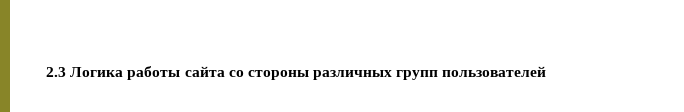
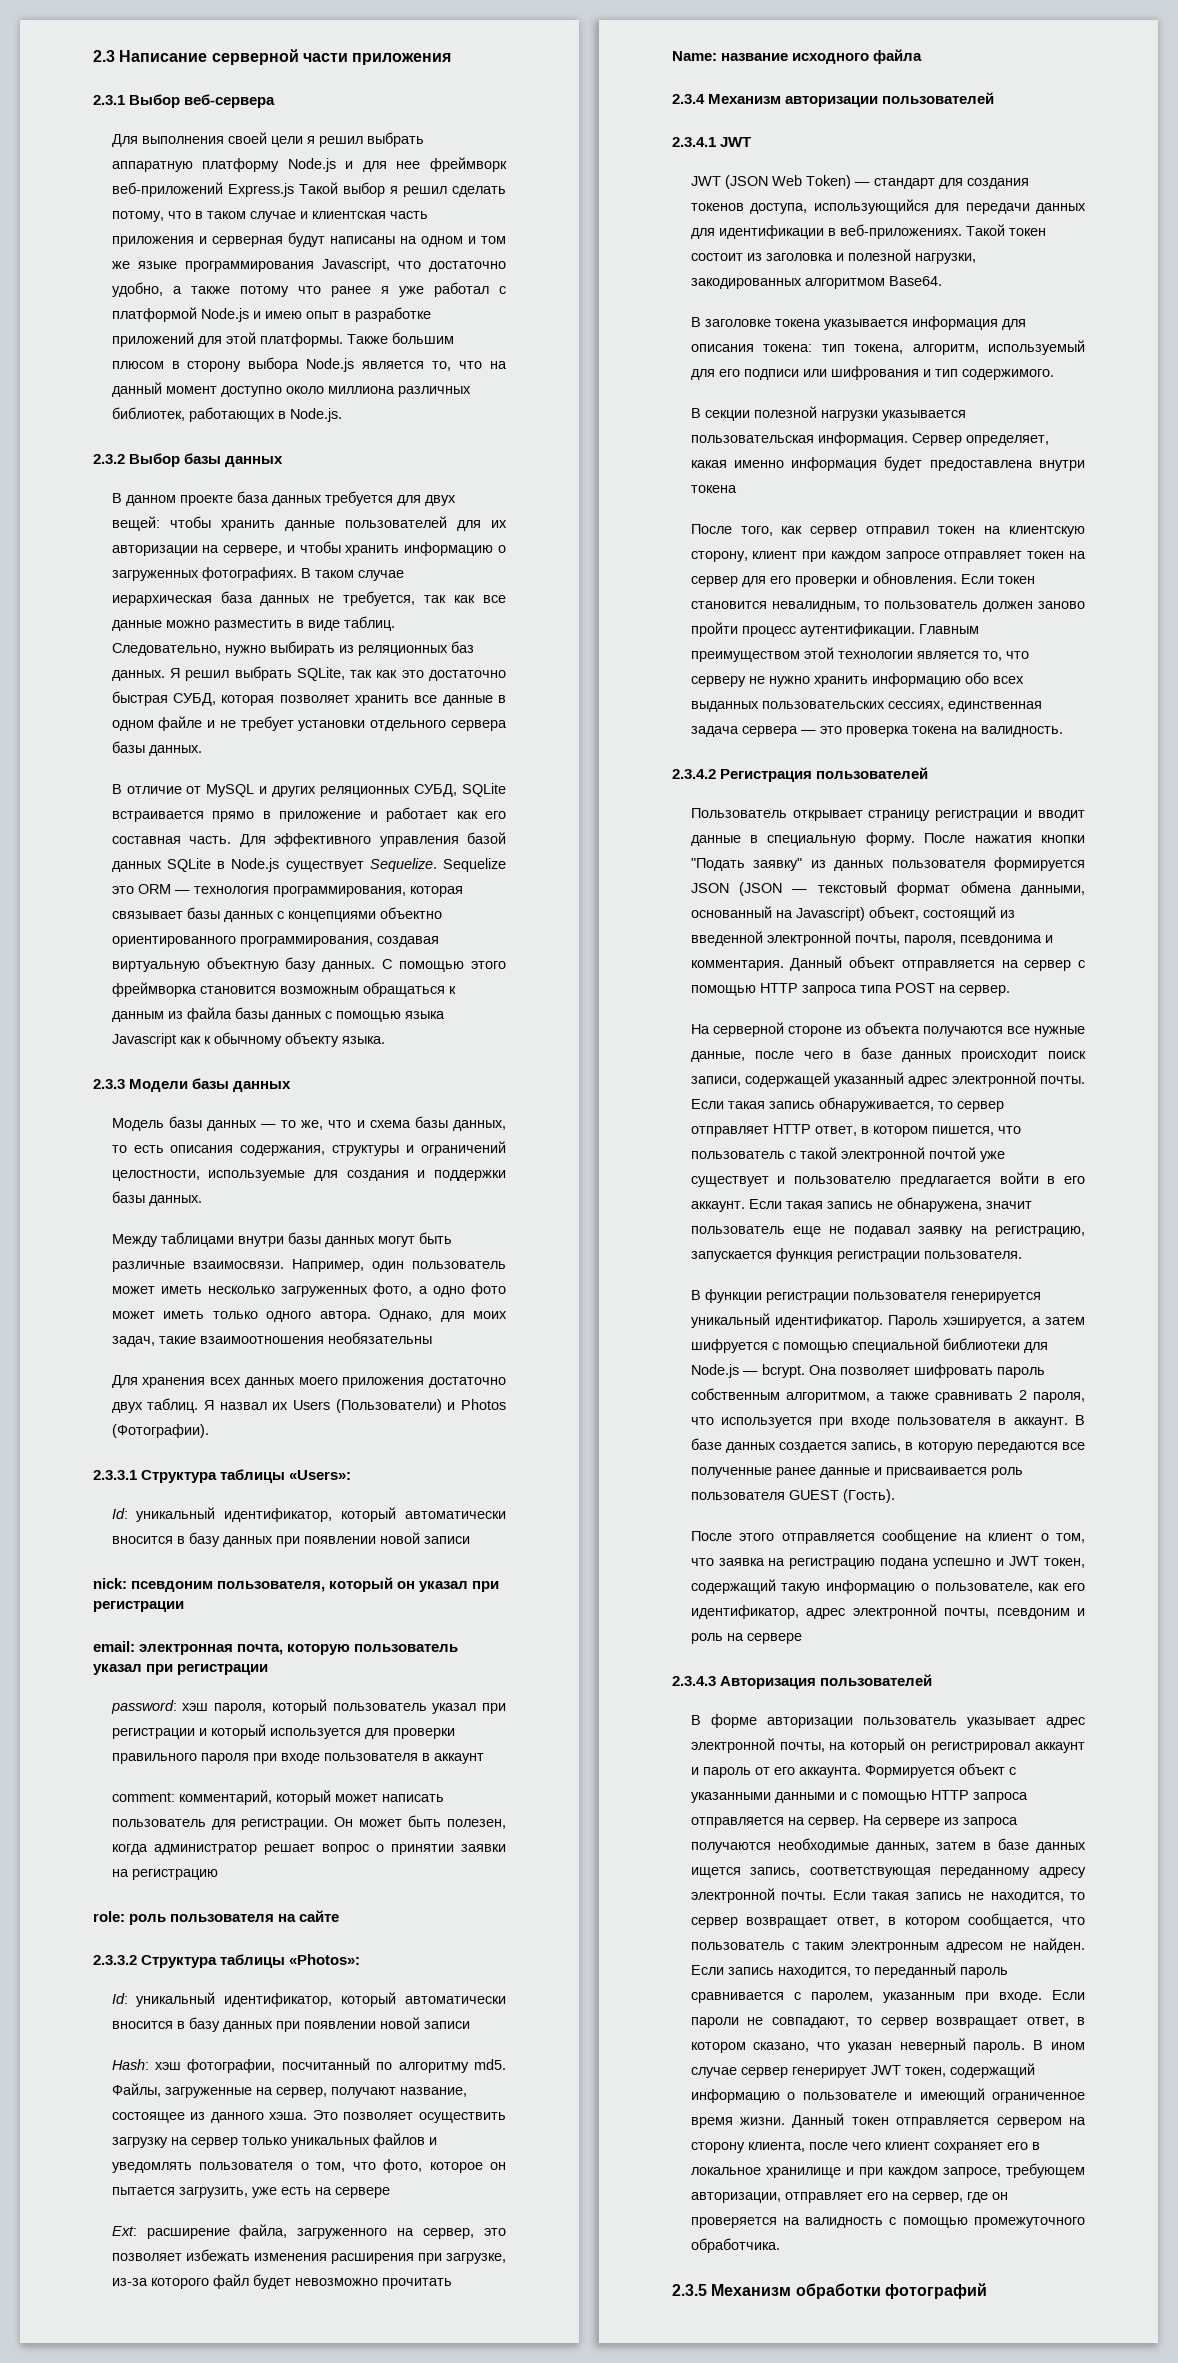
[70,66,547,80] Логика работы сайта со стороны различных групп пользователей -> [119,49,452,65] [93,94,276,108] [111,132,424,147] [111,157,507,172] [111,182,506,197] [111,211,428,222] [111,232,506,247] [111,258,506,272] [111,282,507,297] [111,307,431,322] [111,332,454,347] [111,357,507,372] [111,382,471,397] [111,407,342,422] [93,453,284,467] [111,491,456,506] [111,516,507,531] [111,541,506,556] [111,567,404,581] [111,591,506,606] [111,616,395,631] [111,641,474,656] [111,666,506,681] [111,691,507,706] [111,716,507,731] [111,741,202,756] [111,783,506,797] [111,807,506,822] [111,832,506,847] [111,858,506,872] [111,884,463,897] [111,907,442,922] [111,936,439,947] [111,957,506,972] [111,982,456,997] [111,1007,445,1022] [111,1032,385,1047] [93,1078,292,1092] [111,1116,506,1131] [111,1141,506,1156] [111,1170,506,1181] [111,1191,202,1206] [111,1232,452,1247] [111,1259,506,1272] [111,1283,506,1297] [111,1309,507,1322] [111,1332,432,1347] [111,1375,506,1388] [111,1398,506,1413] [111,1424,209,1438] [93,1469,352,1483] [111,1507,506,1522] [111,1532,470,1547] [93,1577,500,1592] [93,1601,184,1612] [93,1641,459,1655] [93,1664,269,1675] [110,1699,506,1714] [111,1724,455,1739] [111,1753,484,1764] [111,1790,444,1805] [111,1815,506,1830] [111,1844,506,1855] [111,1869,218,1880] [93,1910,340,1925] [93,1954,361,1968] [111,1992,506,2007] [111,2017,470,2032] [111,2058,507,2073] [111,2083,467,2098] [111,2110,506,2123] [111,2133,437,2148] [111,2159,506,2173] [111,2187,390,2198] [111,2224,506,2239] [111,2249,506,2264] [111,2274,452,2289] [672,49,923,64] [672,92,995,107] [672,137,752,147] [690,175,1029,189] [690,199,1086,214] [690,224,1046,239] [690,249,976,264] [690,276,942,289] [690,316,1026,330] [690,340,1085,355] [690,366,1054,380] [690,406,966,421] [690,432,1049,446] [690,456,1085,471] [690,485,737,493] [690,524,1085,537] [690,551,1086,562] [690,572,1035,587] [690,601,1085,612] [690,622,979,637] [690,647,1029,662] [690,672,1024,687] [690,701,1042,712] [690,726,1063,737] [672,767,929,782] [690,808,1085,821] [690,832,1085,846] [690,857,1085,871] [690,881,1085,896] [690,906,1015,921] [690,931,1053,946] [690,956,1085,971] [690,983,1010,996] [690,1022,1085,1037] [690,1047,1086,1062] [690,1072,1085,1087] [690,1097,1004,1112] [690,1124,1021,1137] [690,1147,1005,1162] [690,1172,1085,1187] [690,1197,1032,1212] [690,1226,1085,1237] [690,1248,1022,1262] [690,1289,1041,1303] [690,1313,1085,1328] [690,1338,1048,1353] [690,1364,1045,1378] [690,1388,1085,1403] [690,1415,1085,1428] [690,1438,1085,1453] [690,1467,1023,1478] [690,1489,895,1503] [690,1529,1085,1544] [690,1556,1085,1569] [690,1579,1085,1594] [690,1604,1085,1619] [690,1633,802,1644] [672,1674,933,1689] [690,1714,1085,1728] [690,1738,1085,1753] [690,1763,1016,1778] [690,1790,1028,1803] [690,1815,1018,1828] [690,1838,1086,1853] [690,1867,1086,1878] [690,1888,1085,1903] [690,1913,1085,1928] [690,1938,1085,1953] [690,1963,1008,1978] [690,1990,1085,2003] [690,2017,1085,2028] [690,2038,1085,2053] [690,2063,1035,2078] [690,2088,1085,2103] [690,2113,1086,2128] [690,2142,1040,2153] [690,2163,1085,2178] [690,2192,1008,2203] [690,2217,1085,2228] [690,2238,780,2253] [672,2283,987,2299] Написание серверной части приложения // 2.3.1 Выбор веб-сервера // Для выполнения своей цели я решил выбрать аппаратную платформу Node.js и для нее фреймворк веб-приложений Express.js Такой выбор я решил сделать потому, что в таком случае и клиентская часть приложения и серверная будут написаны на одном и том же языке программирования Javascript, что достаточно удобно, а также потому что ранее я уже работал с платформой Node.js и имею опыт в разработке приложений для этой платформы. Также большим плюсом в сторону выбора Node.js является то, что на данный момент доступно около миллиона различных библиотек, работающих в Node.js. // 2.3.2 Выбор базы данных // В данном проекте база данных требуется для двух вещей: чтобы хранить данные пользователей для их авторизации на сервере, и чтобы хранить информацию о загруженных фотографиях. В таком случае иерархическая база данных не требуется, так как все данные можно разместить в виде таблиц. Следовательно, нужно выбирать из реляционных баз данных. Я решил выбрать SQLite, так как это достаточно быстрая СУБД, которая позволяет хранить все данные в одном файле и не требует установки отдельного сервера базы данных. // В отличие от MySQL и других реляционных СУБД, SQLite встраивается прямо в приложение и работает как его составная часть. Для эффективного управления базой данных SQLite в Node.js существует Sequelize. Sequelize это ORM — технология программирования, которая связывает базы данных с концепциями объектно ориентированного программирования, создавая виртуальную объектную базу данных. С помощью этого фреймворка становится возможным обращаться к данным из файла базы данных с помощью языка Javascript как к обычному объекту языка. // 2.3.3 Модели базы данных // Модель базы данных — то же, что и схема базы данных, то есть описания содержания, структуры и ограничений целостности, используемые для создания и поддержки базы данных. // Между таблицами внутри базы данных могут быть различные взаимосвязи. Например, один пользователь может иметь несколько загруженных фото, а одно фото может иметь только одного автора. Однако, для моих задач, такие взаимоотношения необязательны // Для хранения всех данных моего приложения достаточно двух таблиц. Я назвал их Users (Пользователи) и Photos (Фотографии). // 2.3.3.1 Структура таблицы «Users»: // Id: уникальный идентификатор, который автоматически вносится в базу данных при появлении новой записи // nick: псевдоним пользователя, который он указал при регистрации // email: электронная почта, которую пользователь указал при регистрации // password: хэш пароля, который пользователь указал при регистрации и который используется для проверки правильного пароля при входе пользователя в аккаунт // comment: комментарий, который может написать пользователь для регистрации. Он может быть полезен, когда администратор решает вопрос о принятии заявки на регистрацию // role: роль пользователя на сайте // 2.3.3.2 Структура таблицы «Photos»: // Id: уникальный идентификатор, который автоматически вносится в базу данных при появлении новой записи // Hash: хэш фотографии, посчитанный по алгоритму md5. Файлы, загруженные на сервер, получают название, состоящее из данного хэша. Это позволяет осуществить загрузку на сервер только уникальных файлов и уведомлять пользователя о том, что фото, которое он пытается загрузить, уже есть на сервере // Ext: расширение файла, загруженного на сервер, это позволяет избежать изменения расширения при загрузке, из-за которого файл будет невозможно прочитать // Name: название исходного файла // 2.3.4 Механизм авторизации пользователей // 2.3.4.1 JWT // JWT (JSON Web Token) — стандарт для создания токенов доступа, использующийся для передачи данных для идентификации в веб-приложениях. Такой токен состоит из заголовка и полезной нагрузки, закодированных алгоритмом Base64. // В заголовке токена указывается информация для описания токена: тип токена, алгоритм, используемый для его подписи или шифрования и тип содержимого. // В секции полезной нагрузки указывается пользовательская информация. Сервер определяет, какая именно информация будет предоставлена внутри токена // После того, как сервер отправил токен на клиентскую сторону, клиент при каждом запросе отправляет токен на сервер для его проверки и обновления. Если токен становится невалидным, то пользователь должен заново пройти процесс аутентификации. Главным преимуществом этой технологии является то, что серверу не нужно хранить информацию обо всех выданных пользовательских сессиях, единственная задача сервера — это проверка токена на валидность. // 2.3.4.2 Регистрация пользователей // Пользователь открывает страницу регистрации и вводит данные в специальную форму. После нажатия кнопки "Подать заявку" из данных пользователя формируется JSON (JSON — текстовый формат обмена данными, основанный на Javascript) объект, состоящий из введенной электронной почты, пароля, псевдонима и комментария. Данный объект отправляется на сервер с помощью HTTP запроса типа POST на сервер. // На серверной стороне из объекта получаются все нужные данные, после чего в базе данных происходит поиск записи, содержащей указанный адрес электронной почты. Если такая запись обнаруживается, то сервер отправляет HTTP ответ, в котором пишется, что пользователь с такой электронной почтой уже существует и пользователю предлагается войти в его аккаунт. Если такая запись не обнаружена, значит пользователь еще не подавал заявку на регистрацию, запускается функция регистрации пользователя. // В функции регистрации пользователя генерируется уникальный идентификатор. Пароль хэшируется, а затем шифруется с помощью специальной библиотеки для Node.js — bcrypt. Она позволяет шифровать пароль собственным алгоритмом, а также сравнивать 2 пароля, что используется при входе пользователя в аккаунт. В базе данных создается запись, в которую передаются все полученные ранее данные и присваивается роль пользователя GUEST (Гость). // После этого отправляется сообщение на клиент о том, что заявка на регистрацию подана успешно и JWT токен, содержащий такую информацию о пользователе, как его идентификатор, адрес электронной почты, псевдоним и роль на сервере // 2.3.4.3 Авторизация пользователей // В форме авторизации пользователь указывает адрес электронной почты, на который он регистрировал аккаунт и пароль от его аккаунта. Формируется объект с указанными данными и с помощью HTTP запроса отправляется на сервер. На сервере из запроса получаются необходимые данных, затем в базе данных ищется запись, соответствующая переданному адресу электронной почты. Если такая запись не находится, то сервер возвращает ответ, в котором сообщается, что пользователь с таким электронным адресом не найден. Если запись находится, то переданный пароль сравнивается с паролем, указанным при входе. Если пароли не совпадают, то сервер возвращает ответ, в котором сказано, что указан неверный пароль. В ином случае сервер генерирует JWT токен, содержащий информацию о пользователе и имеющий ограниченное время жизни. Данный токен отправляется сервером на сторону клиента, после чего клиент сохраняет его в локальное хранилище и при каждом запросе, требующем авторизации, отправляет его на сервер, где он проверяется на валидность с помощью промежуточного обработчика. // 2.3.5 Механизм обработки фотографий

